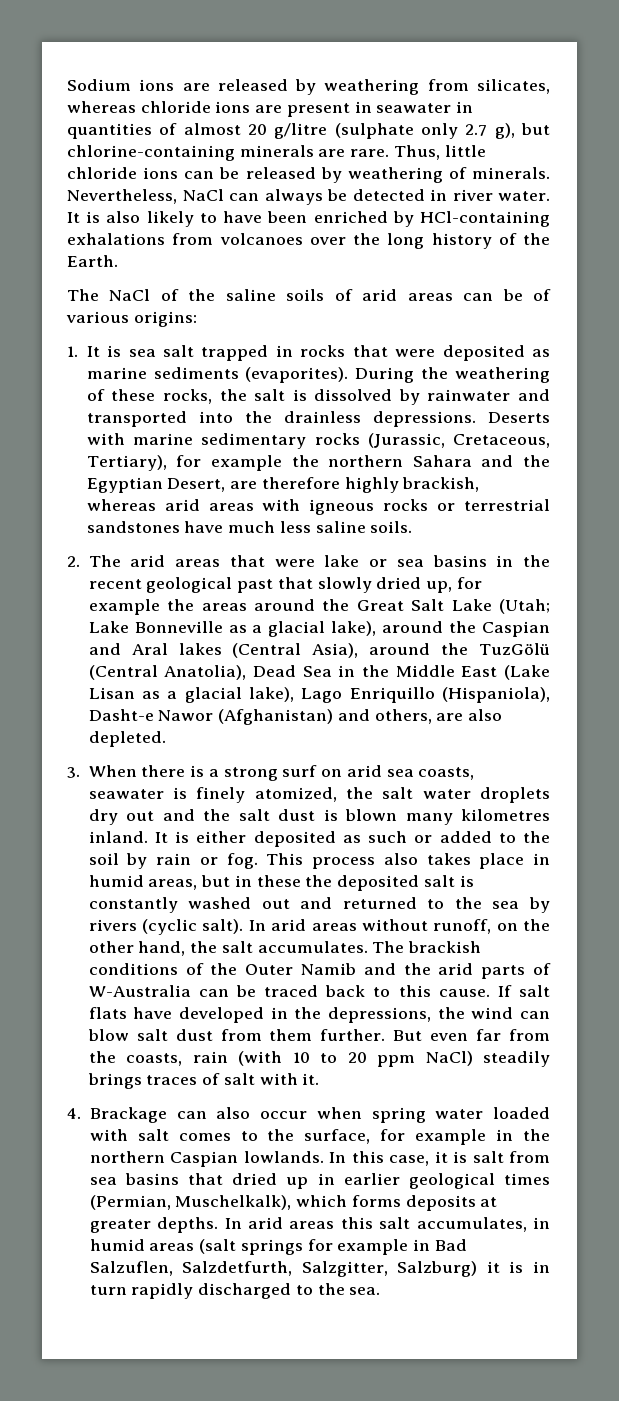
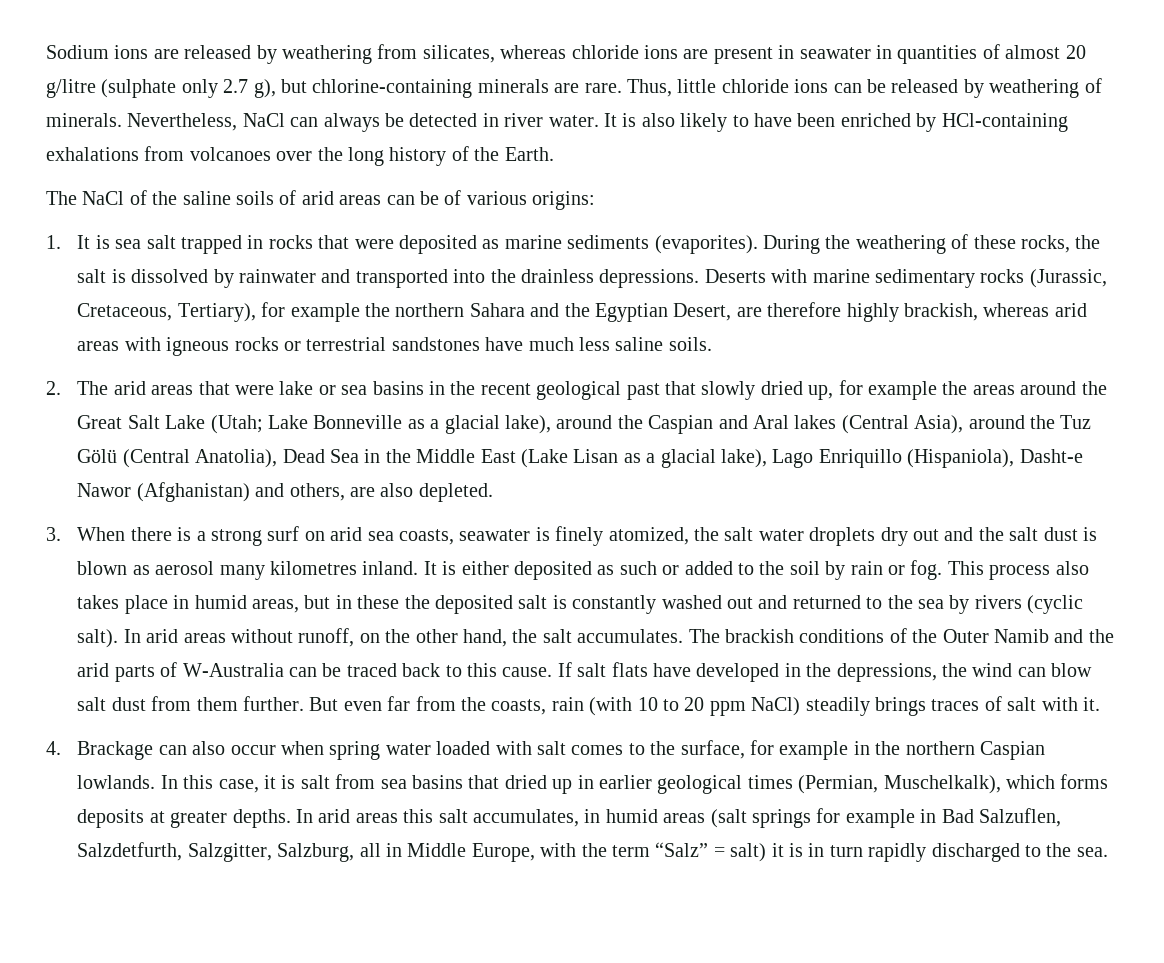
[479,643,551,655] TuzGölü -> [1060,415,1092,429] [77,449,118,463] Tuz Gölü
(398, 815) none -> [132,561,215,575] as aerosol
[397,1261,478,1277] Salzburg) -> [277,842,767,862] Salzburg, all in Middle Europe, with the term “Salz” = salt)

